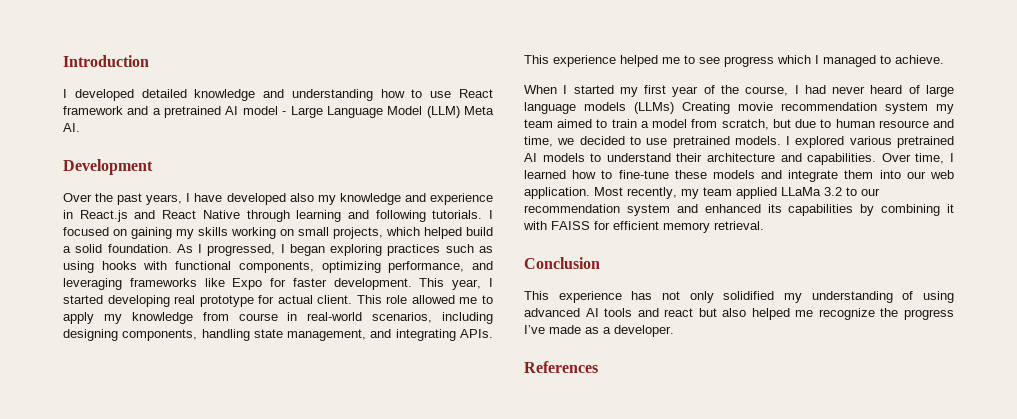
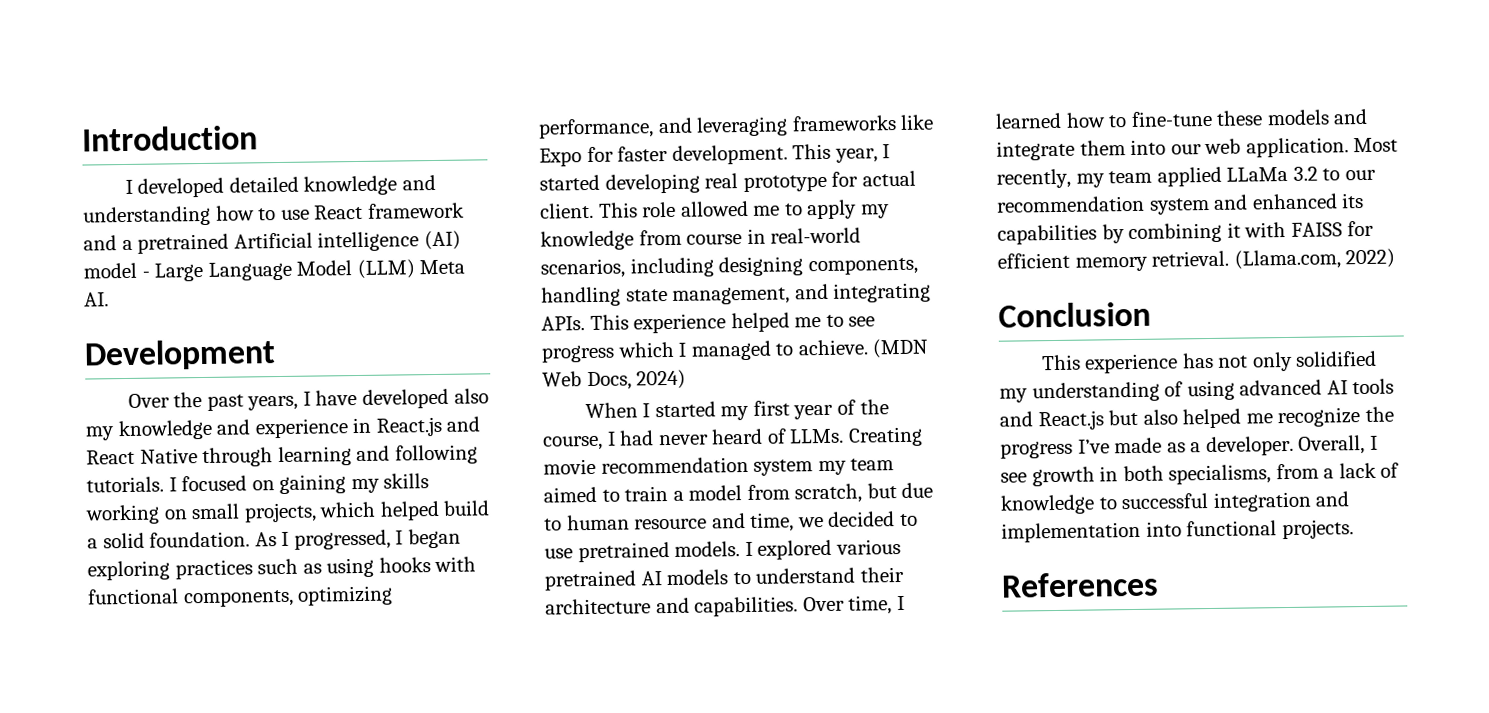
[225,106,239,115] AI -> [233,230,461,252] Artificial intelligence (AI)
(944, 59) none -> [872,338,930,359] [542,369,687,391] (MDN Web Docs, 2024)
[926,85,954,97] [524,102,674,114] large language models (LLMs) -> [789,428,845,444] LLMs.
(764, 225) none -> [1233,248,1396,270] (Llama.com, 2022)
[664,308,694,317] react -> [1037,410,1104,431] React.js
(674, 331) none -> [1298,434,1378,455] [1000,462,1400,487] [1000,491,1350,515] [1001,519,1354,543] Overall, I see growth in both specialisms, from a lack of knowledge to successful integration and implementation into functional projects.

